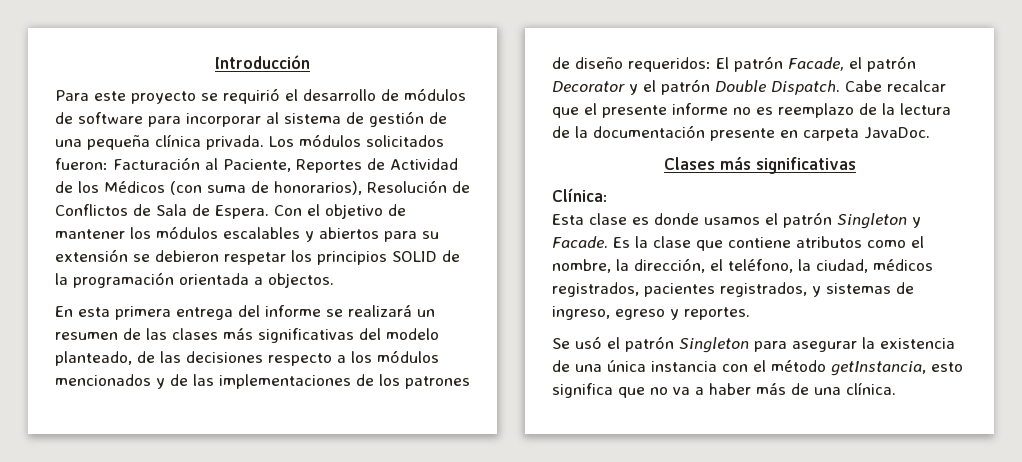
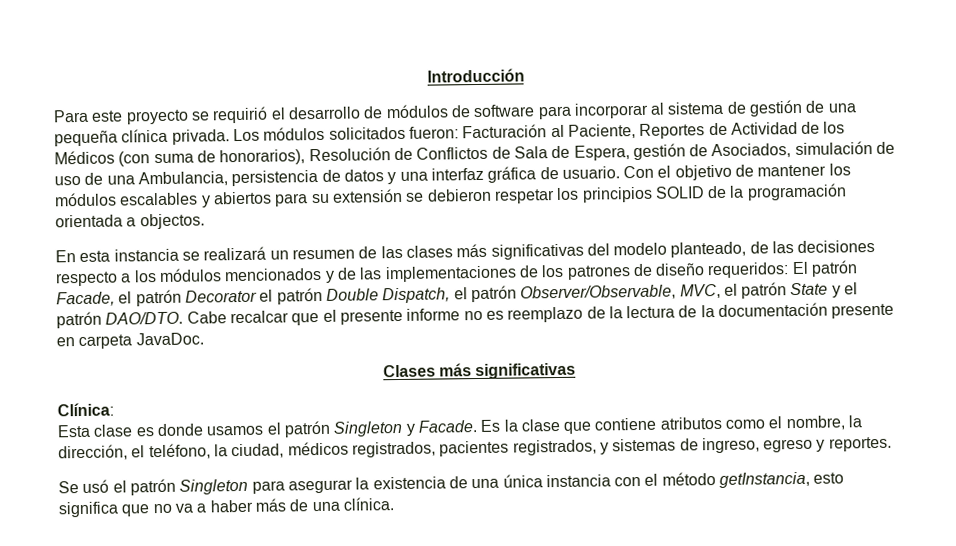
[215,205,269,219] Espera. -> [573,141,896,161] [54,166,620,187] Espera, gestión de Asociados, simulación de uso de una Ambulancia, persistencia de datos y una interfaz gráfica de usuario.
[115,305,321,320] primera entrega del informe -> [113,248,179,262] instancia
(625, 86) none -> [259,282,829,305] el patrón Double Dispatch, el patrón Observer/Observable, MVC, el patrón State
[715,80,840,95] Double Dispatch. -> [105,311,184,325] DAO/DTO.

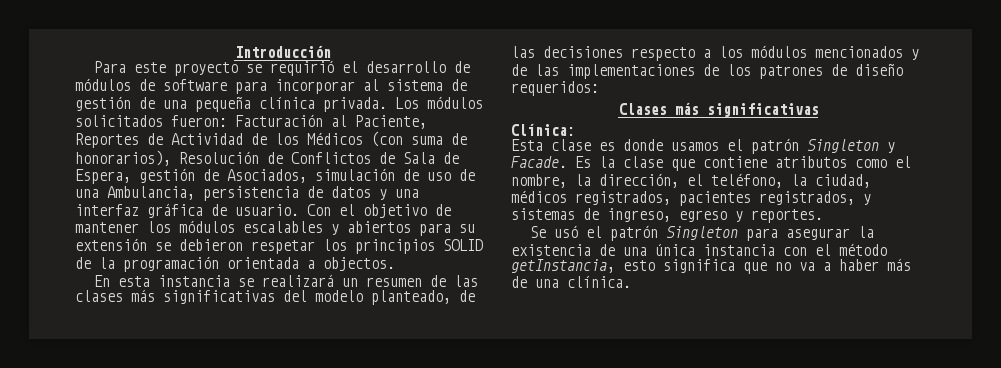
[791,260,859,277] [56,282,859,307] [56,302,895,329] [56,332,204,350] El patrón Facade, el patrón Decorator el patrón Double Dispatch, el patrón Observer/Observable, MVC, el patrón State y el patrón DAO/DTO. Cabe recalcar que el presente informe no es reemplazo de la lectura de la documentación presente en carpeta JavaDoc. -> (599, 88) none

